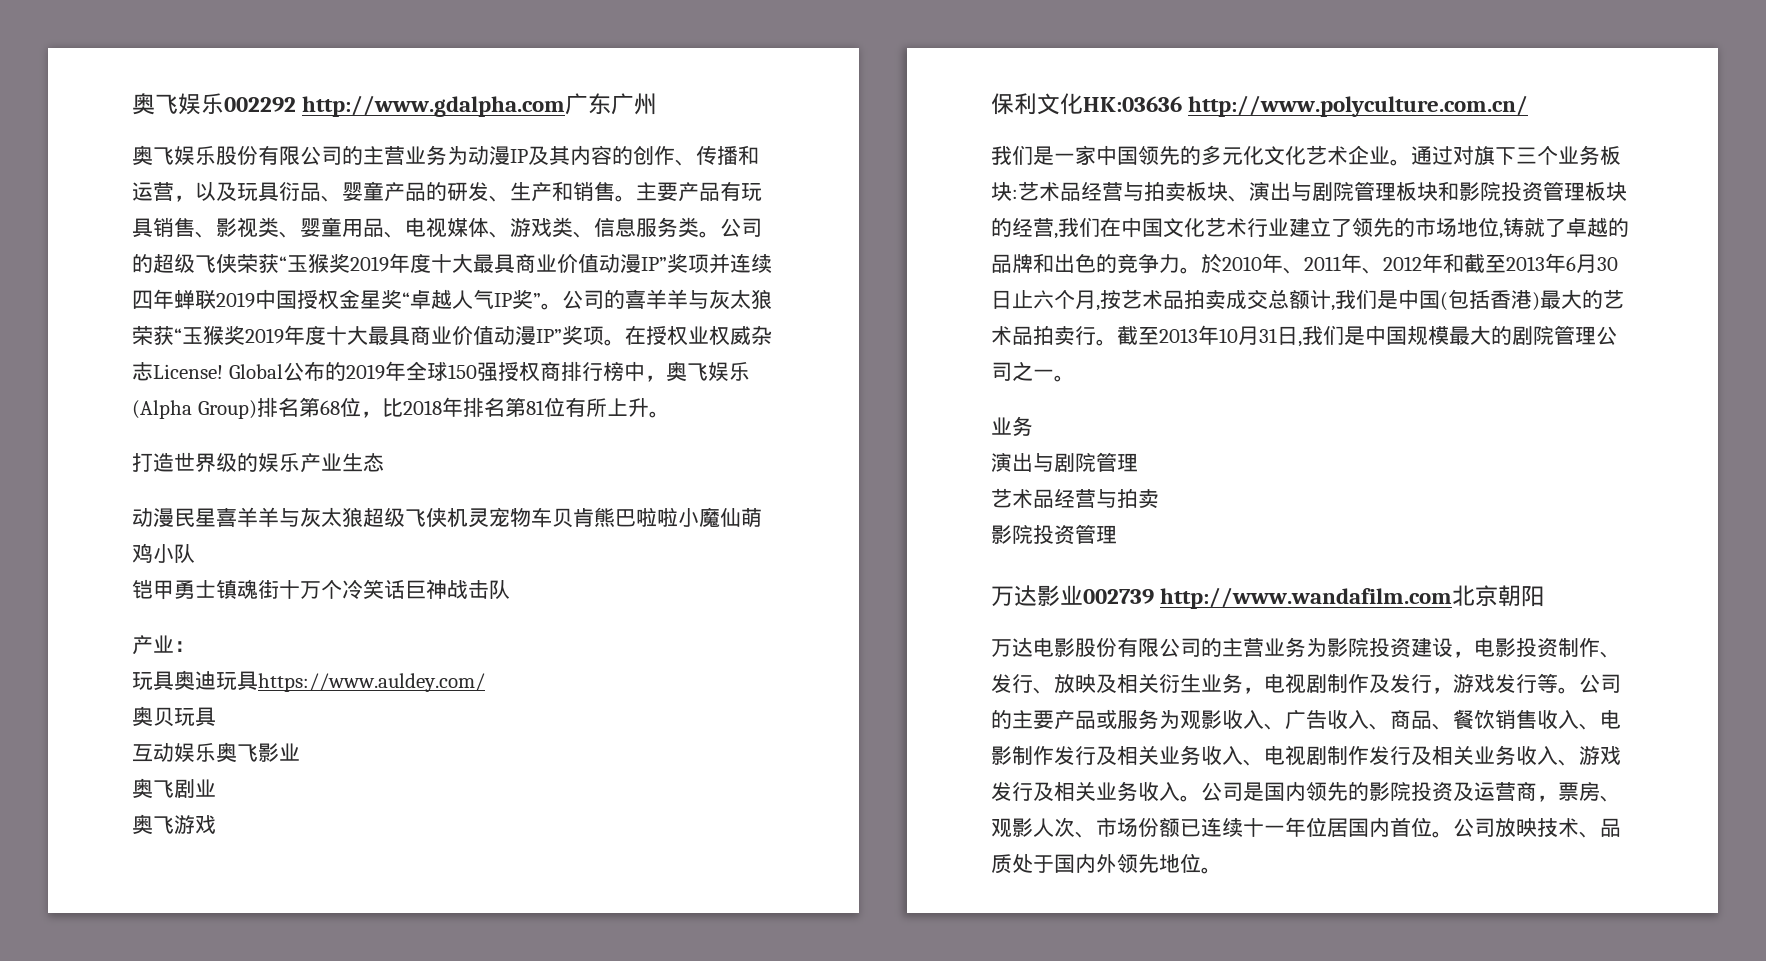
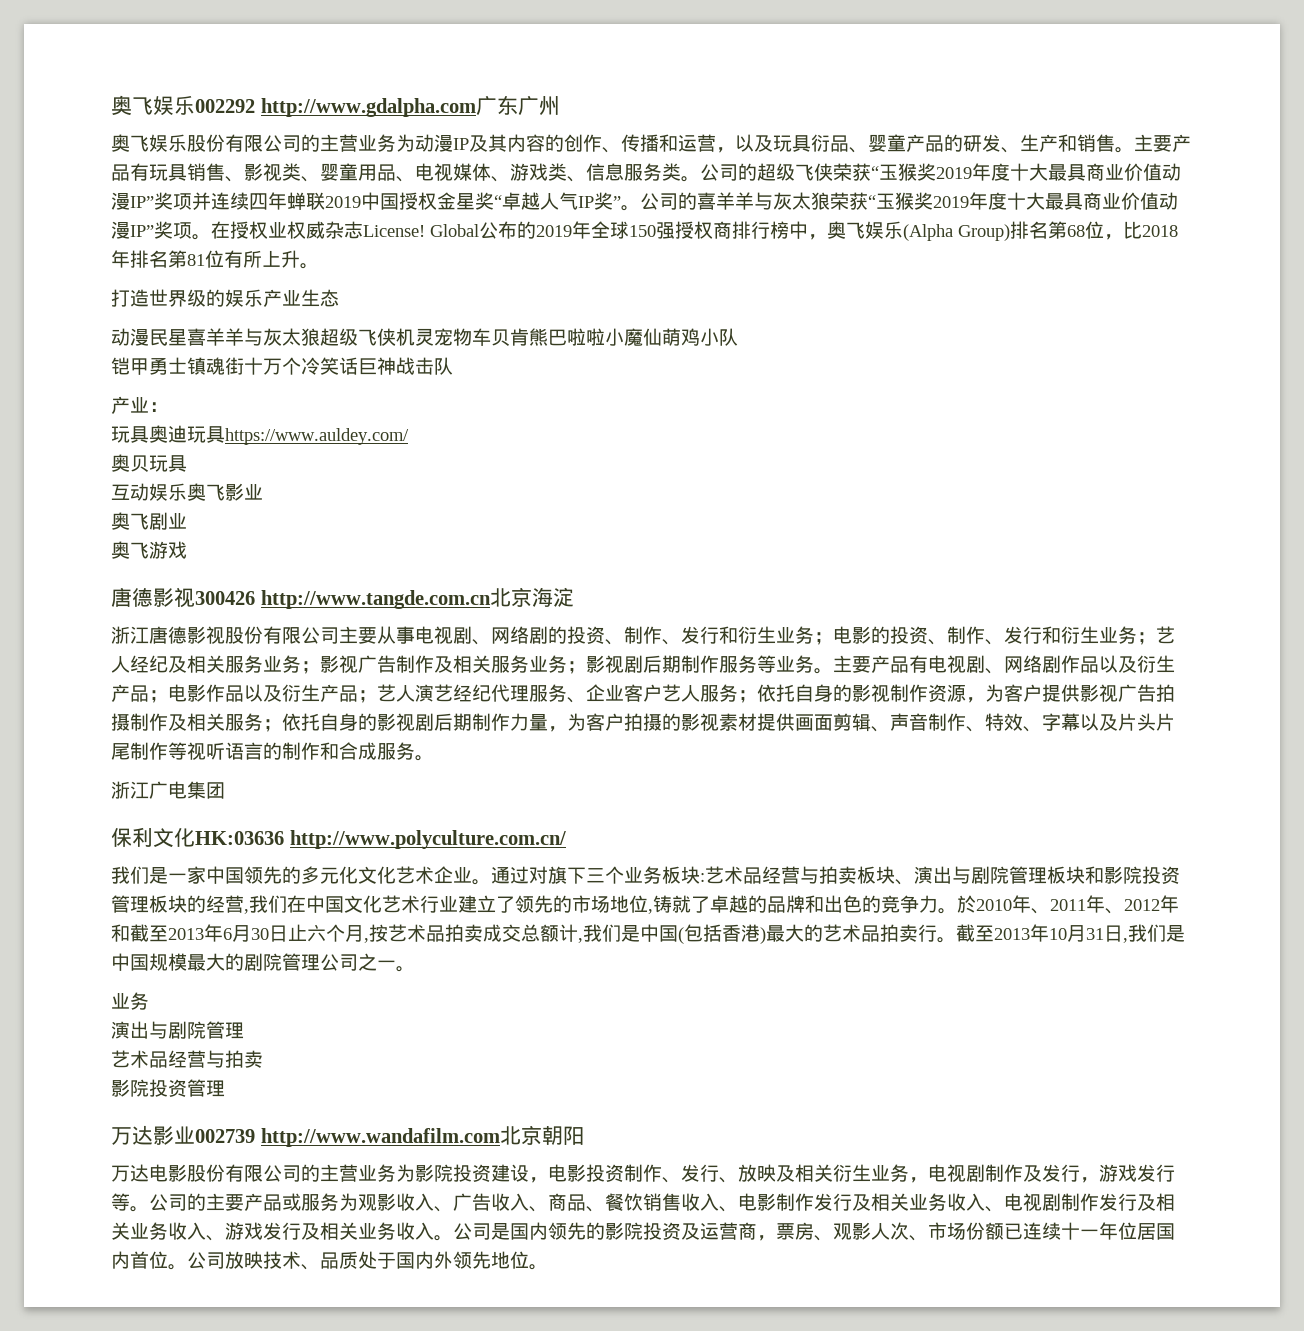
(216, 824) none -> [111,587,574,609] [111,626,1175,645] [111,655,1175,674] [111,684,1175,703] [111,713,1175,732] [111,742,434,761] [111,781,225,799] // 唐德影视300426 http://www.tangde.com.cn北京海淀 // 浙江唐德影视股份有限公司主要从事电视剧、网络剧的投资、制作、发行和衍生业务；电影的投资、制作、发行和衍生业务；艺人经纪及相关服务业务；影视广告制作及相关服务业务；影视剧后期制作服务等业务。主要产品有电视剧、网络剧作品以及衍生产品；电影作品以及衍生产品；艺人演艺经纪代理服务、企业客户艺人服务；依托自身的影视制作资源，为客户提供影视广告拍摄制作及相关服务；依托自身的影视剧后期制作力量，为客户拍摄的影视素材提供画面剪辑、声音制作、特效、字幕以及片头片尾制作等视听语言的制作和合成服务。 // 浙江广电集团

